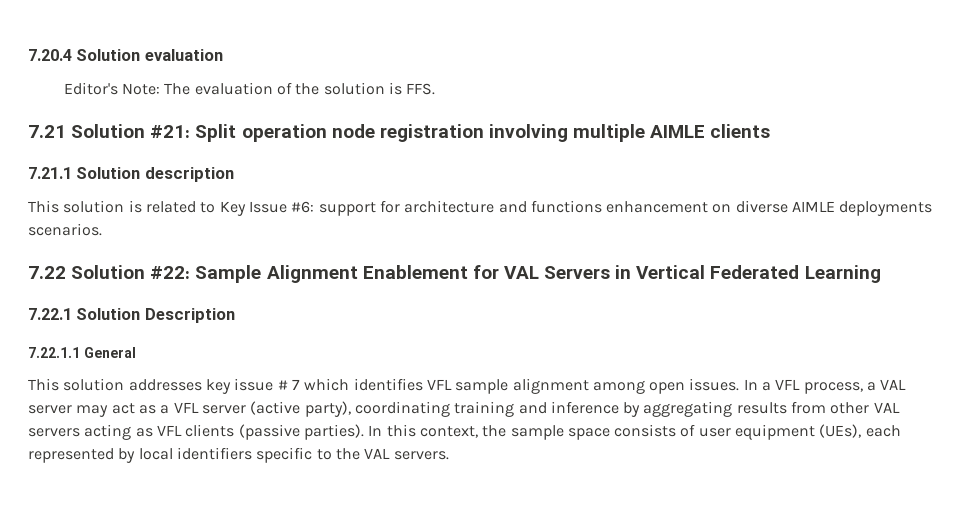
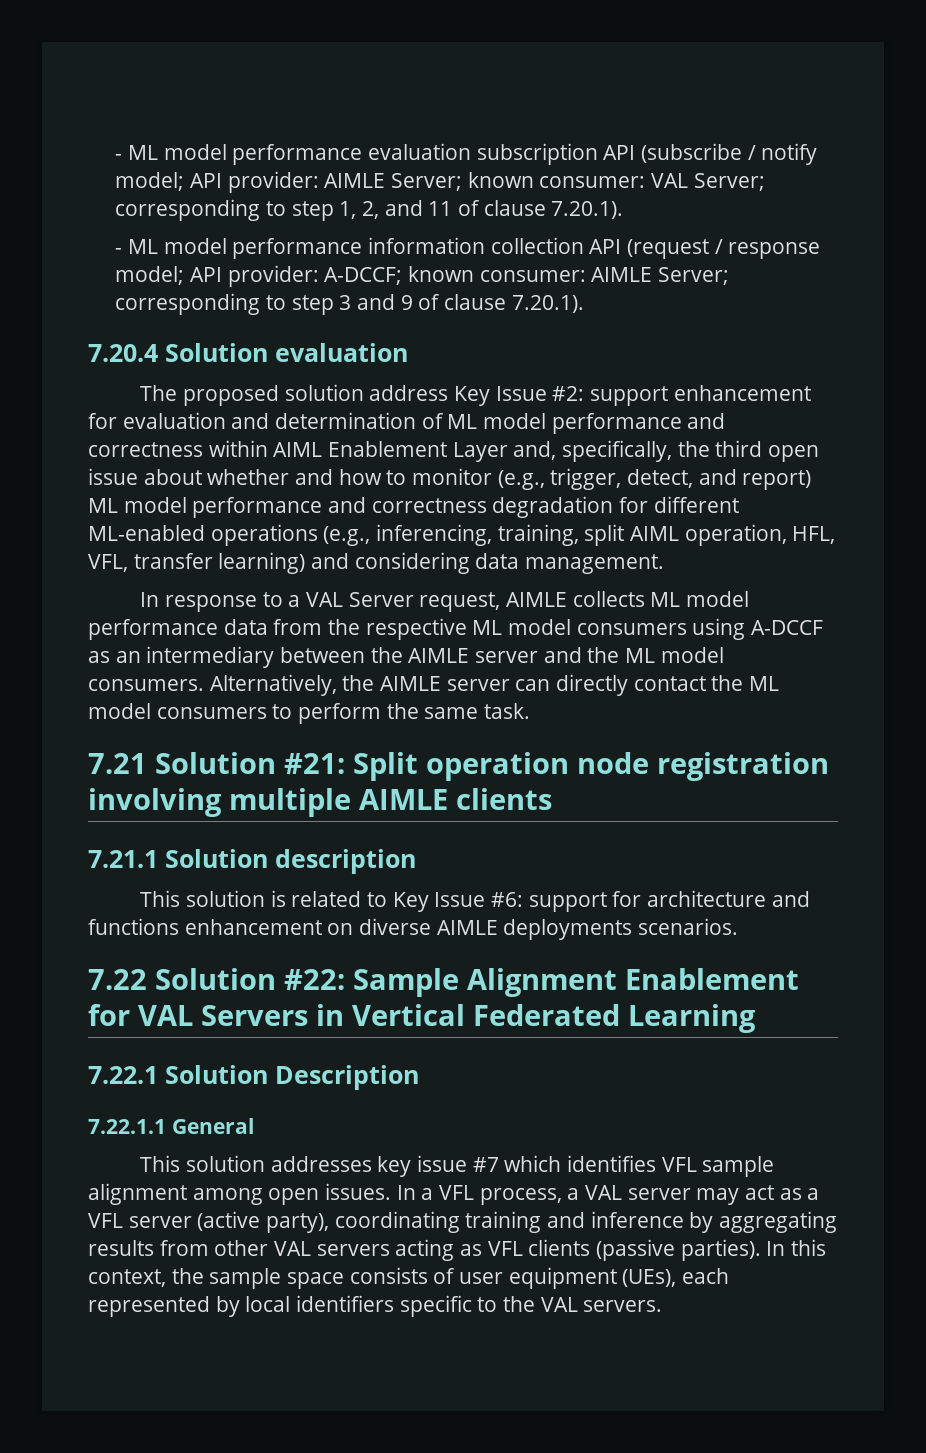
[28,49,223,61] [63,82,436,95] 7.20.4 Solution evaluation // Editor's Note: The evaluation of the solution is FFS. -> [115,143,818,165] [115,171,765,193] [115,199,624,221] [115,237,821,259] [115,265,730,287] [115,293,584,315] [88,343,408,362] [140,384,811,406] [88,412,726,434] [88,440,820,462] [88,468,812,490] [88,496,739,518] [88,524,836,546] [88,552,665,574] [140,591,749,612] [88,618,824,640] [88,646,724,668] [88,674,780,696] [88,703,531,724] - ML model performance evaluation subscription API (subscribe / notify model; API provider: AIMLE Server; known consumer: VAL Server; corresponding to step 1, 2, and 11 of clause 7.20.1). // - ML model performance information collection API (request / response model; API provider: A-DCCF; known consumer: AIMLE Server; corresponding to step 3 and 9 of clause 7.20.1). // 7.20.4 Solution evaluation // The proposed solution address Key Issue #2: support enhancement for evaluation and determination of ML model performance and correctness within AIML Enablement Layer and, specifically, the third open issue about whether and how to monitor (e.g., trigger, detect, and report) ML model performance and correctness degradation for different ML-enabled operations (e.g., inferencing, training, split AIML operation, HFL, VFL, transfer learning) and considering data management. // In response to a VAL Server request, AIMLE collects ML model performance data from the respective ML model consumers using A-DCCF as an intermediary between the AIMLE server and the ML model consumers. Alternatively, the AIMLE server can directly contact the ML model consumers to perform the same task.
[277,379,300,390] # 7 -> [472,1157,499,1172] #7

